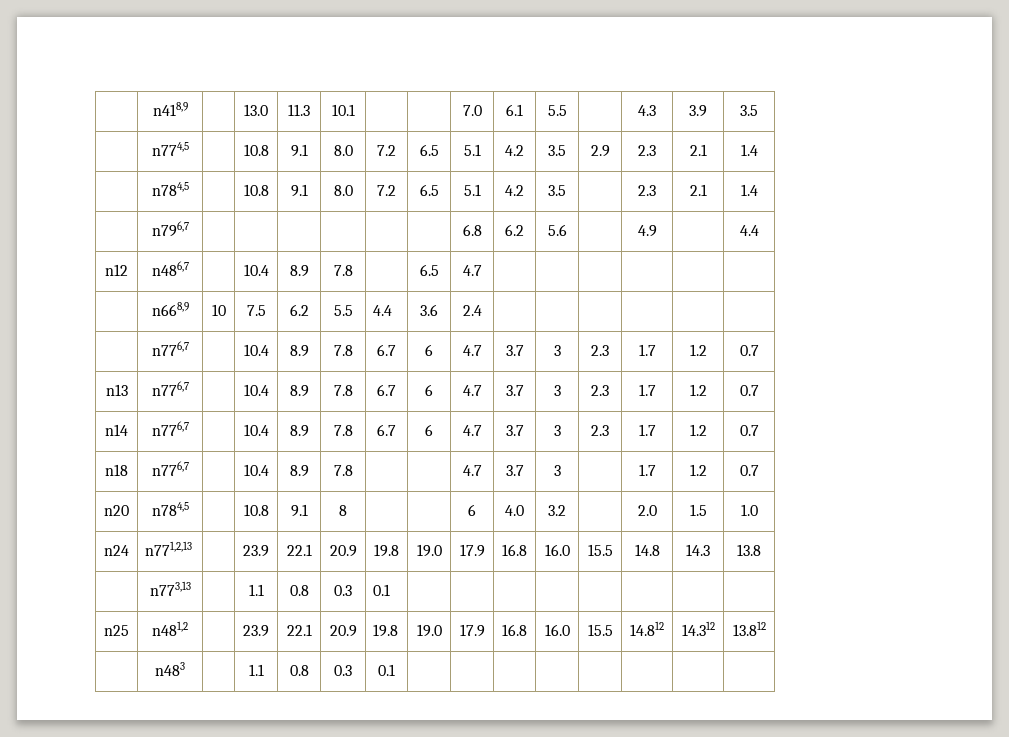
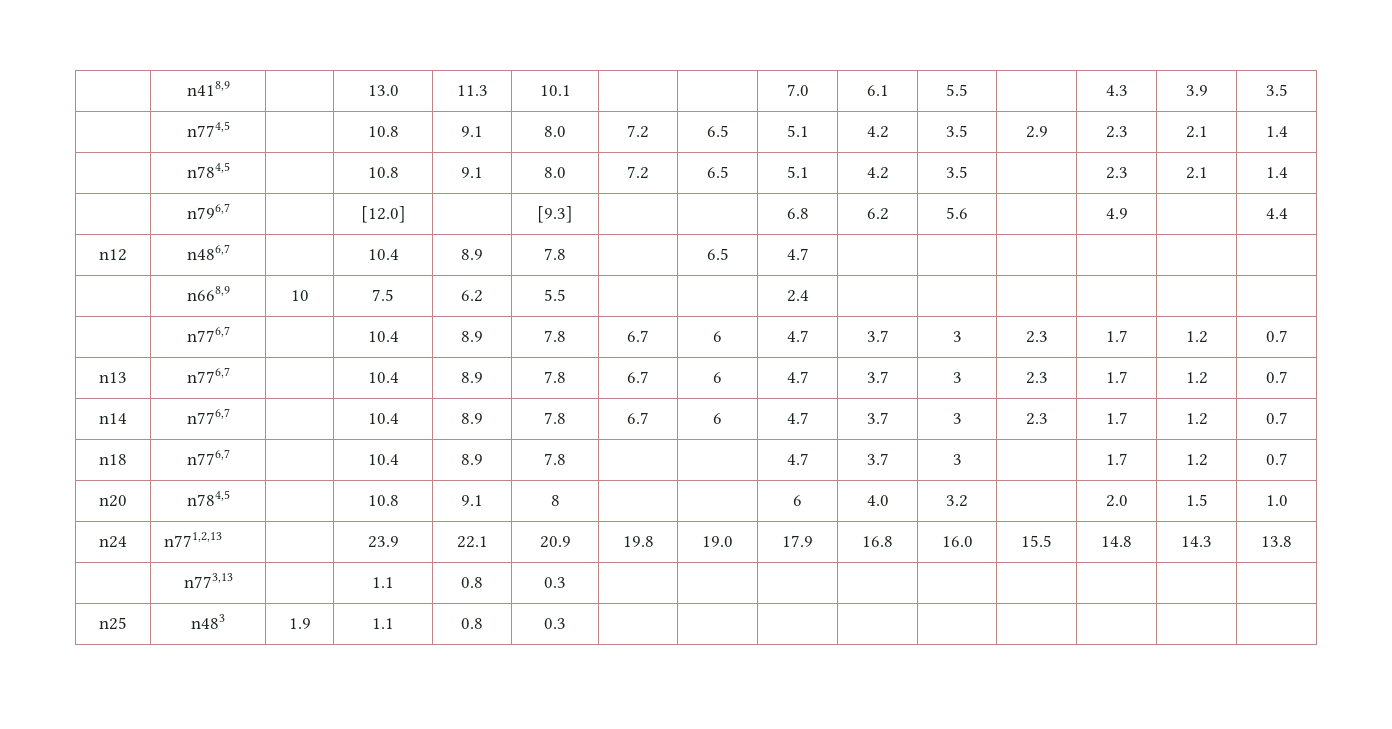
(189, 229) | | -> [360,206,406,223] [537,206,573,223] [12.0] | | [9.3]
[373,305,393,316] [420,304,438,316] 4.4 | 3.6 -> (566, 295) |
[373,584,391,596] 0.1 -> (566, 582) none
[152,621,188,636] [243,625,269,637] [286,624,312,636] [329,625,357,637] [373,624,399,637] [416,624,442,637] [459,624,485,637] [502,624,527,636] [544,624,570,636] [587,624,613,636] [630,621,664,636] [681,621,715,636] [732,621,766,636] | n481,2 | | 23.9 | 22.1 | 20.9 | 19.8 | 19.0 | 17.9 | 16.8 | 16.0 | 15.5 | 14.812 | 14.312 | 13.812 // -> (127, 623) none
[248,664,264,676] [289,665,309,676] [334,665,352,676] [378,664,395,676] | 1.1 | 0.8 | 0.3 | 0.1 -> [288,618,311,629] [372,618,394,629] [461,618,483,629] [544,618,566,629] 1.9 | 1.1 | 0.8 | 0.3 |

